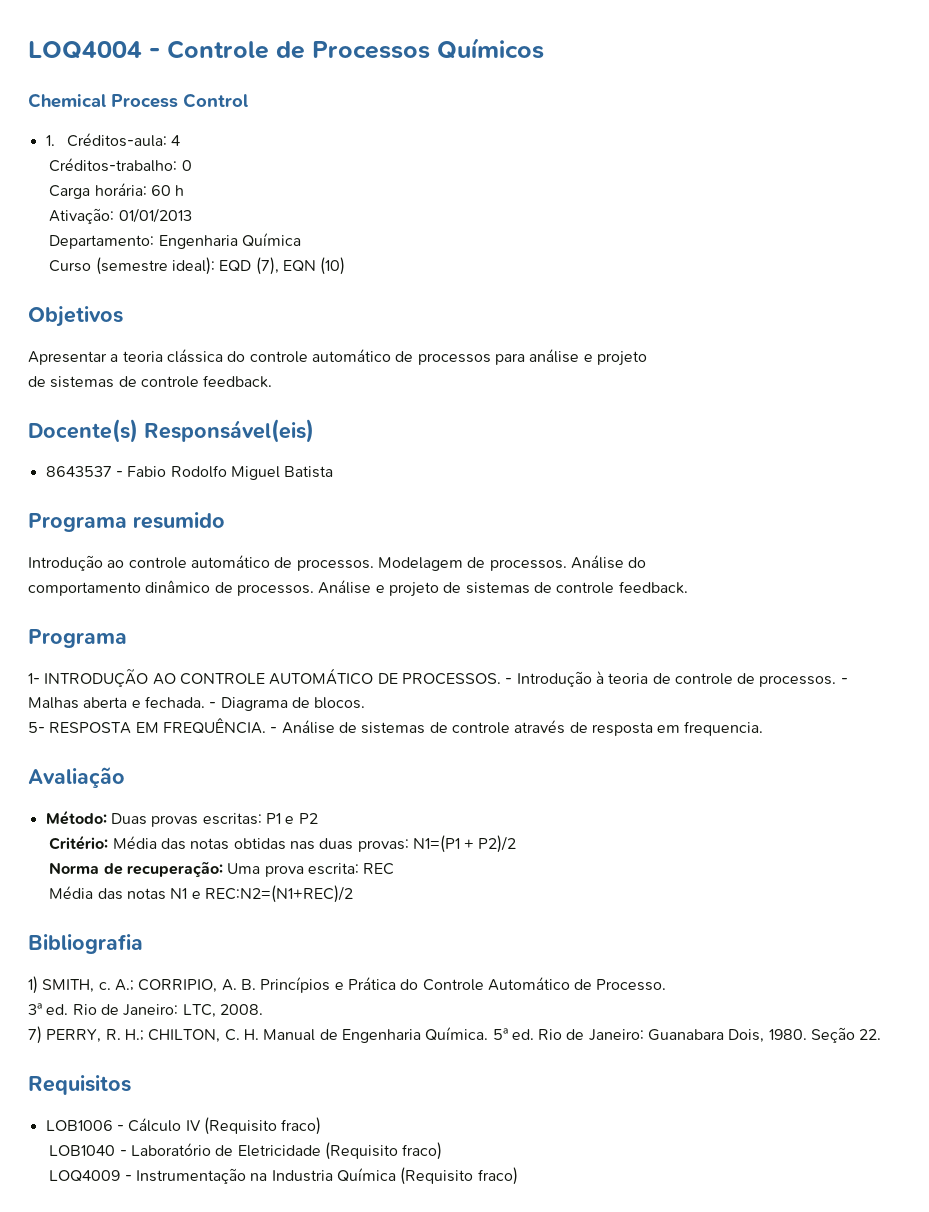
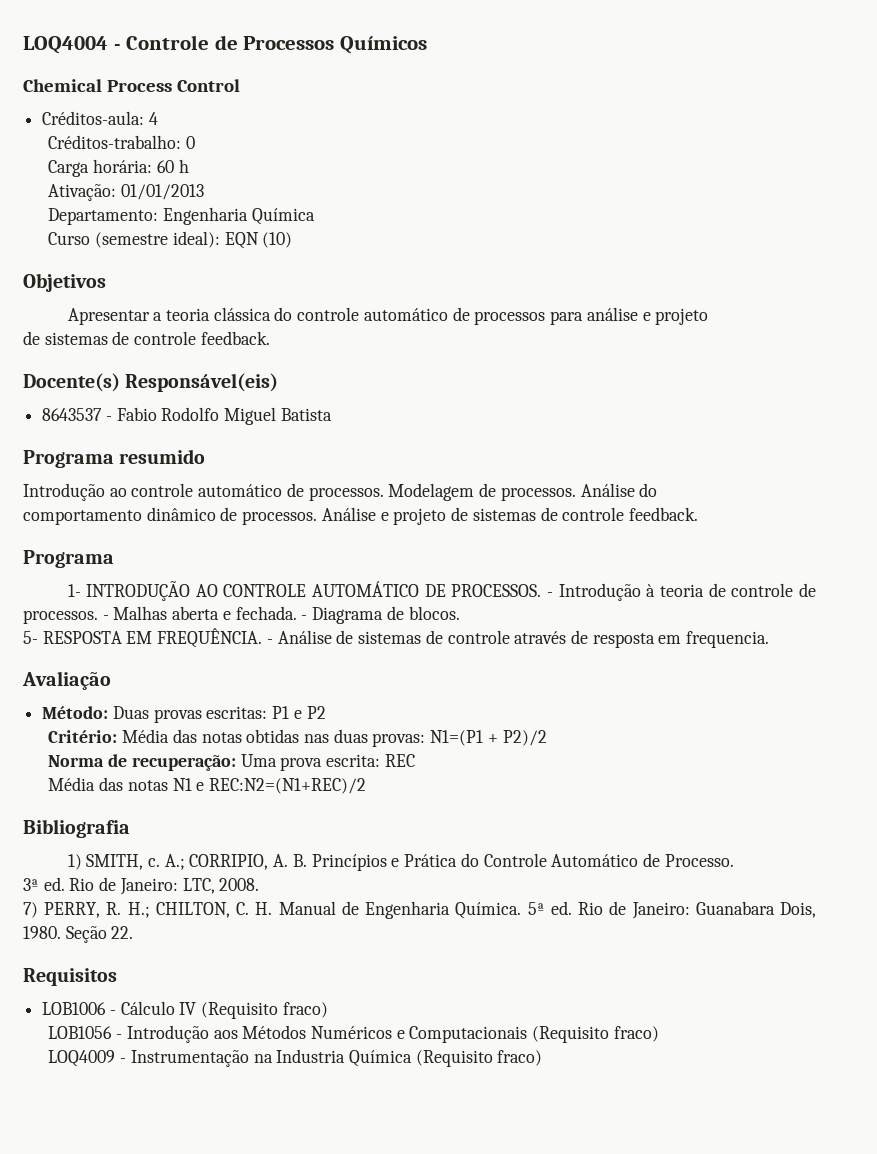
[45,135,55,146] 1. -> (240, 85) none
[219,257,279,275] EQD (7), -> (220, 239) none
[49,1143,321,1157] LOB1040 - Laboratório de Eletricidade -> [48,1025,528,1043] LOB1056 - Introdução aos Métodos Numéricos e Computacionais

